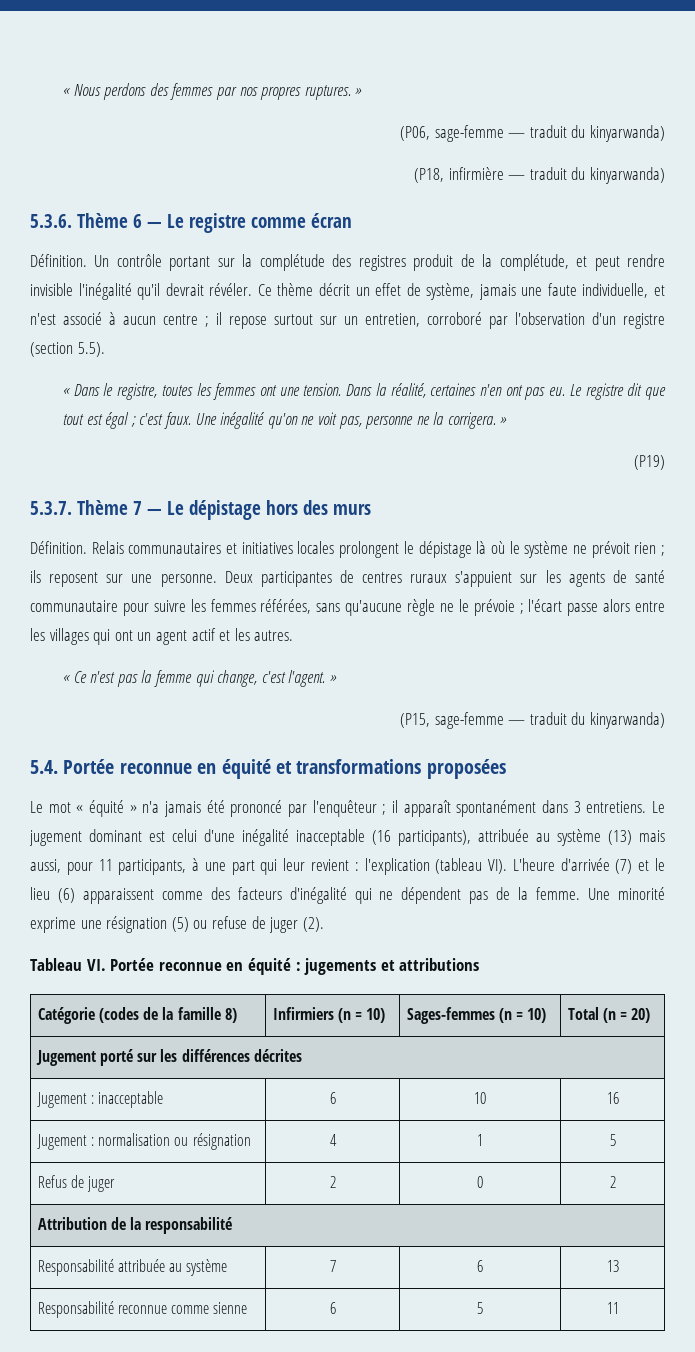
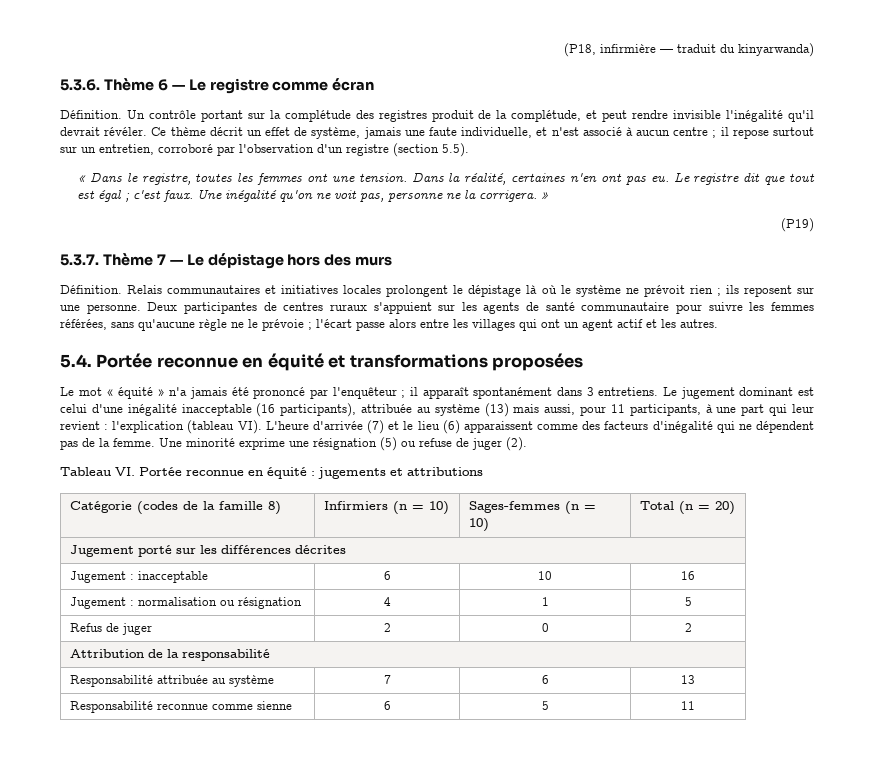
[63,83,363,100] [400,125,665,142] « Nous perdons des femmes par nos propres ruptures. » // (P06, sage-femme — traduit du kinyarwanda) // -> (564, 50) none
[63,670,337,687] [400,712,665,729] // « Ce n'est pas la femme qui change, c'est l'agent. » // (P15, sage-femme — traduit du kinyarwanda) -> (718, 323) none

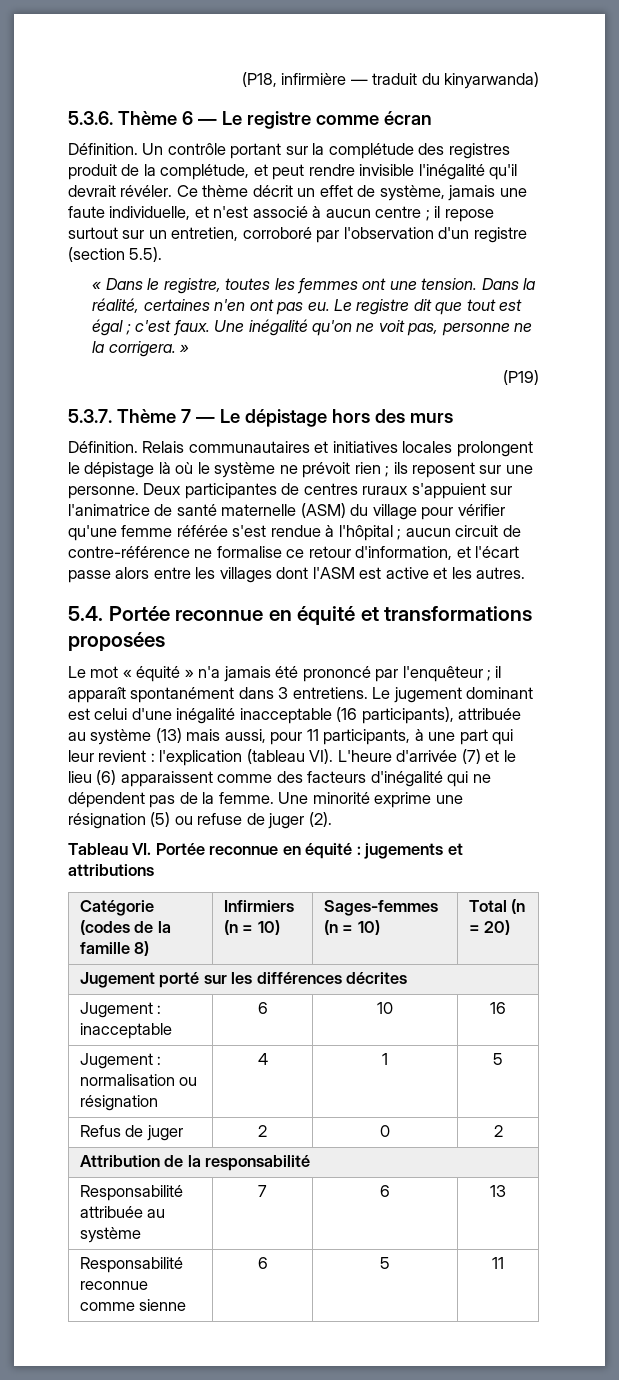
[461,302,814,314] [60,319,312,331] les agents de santé communautaire pour suivre les femmes référées, sans qu'aucune règle ne le prévoie ; -> [68,503,505,520] [68,525,521,541] [68,546,471,560] l'animatrice de santé maternelle (ASM) du village pour vérifier qu'une femme référée s'est rendue à l'hôpital ; aucun circuit de contre-référence ne formalise ce retour d'information, et
[519,319,643,331] qui ont un agent actif -> [276,567,429,579] dont l'ASM est active

